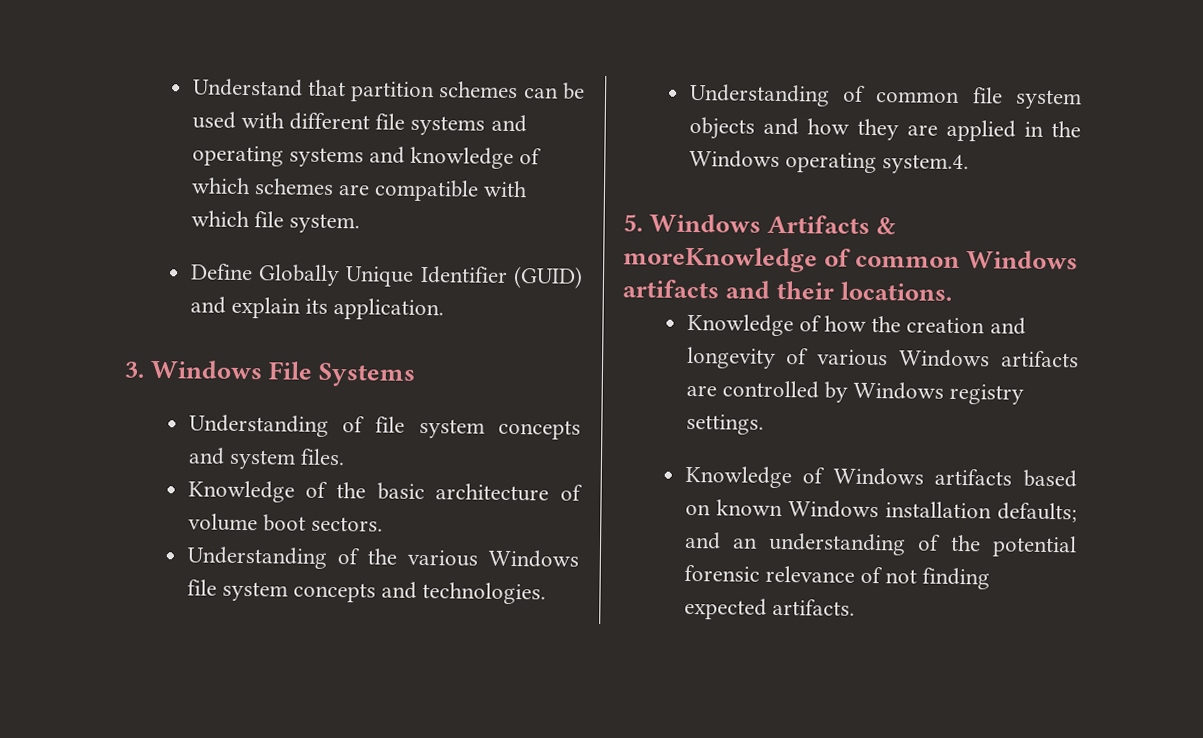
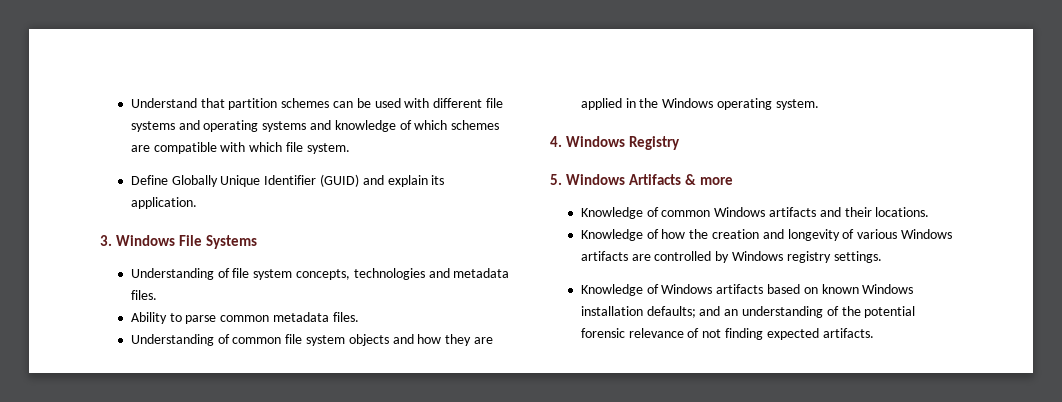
[497,419,581,440] [187,447,346,470] [187,480,583,503] [187,513,384,532] [186,546,579,569] [186,579,547,605] concepts and system files. // Knowledge of the basic architecture of volume boot sectors. // Understanding of the various Windows file system concepts and technologies. -> [295,268,510,280] [130,290,157,300] [130,312,359,324] concepts, technologies and metadata files. // Ability to parse common metadata files.
[882,154,970,175] system.4. -> [775,99,819,110] [550,136,681,150] system. // 4. Windows Registry
[623,246,818,273] moreKnowledge -> [700,177,734,185] [580,207,643,219] more // Knowledge

